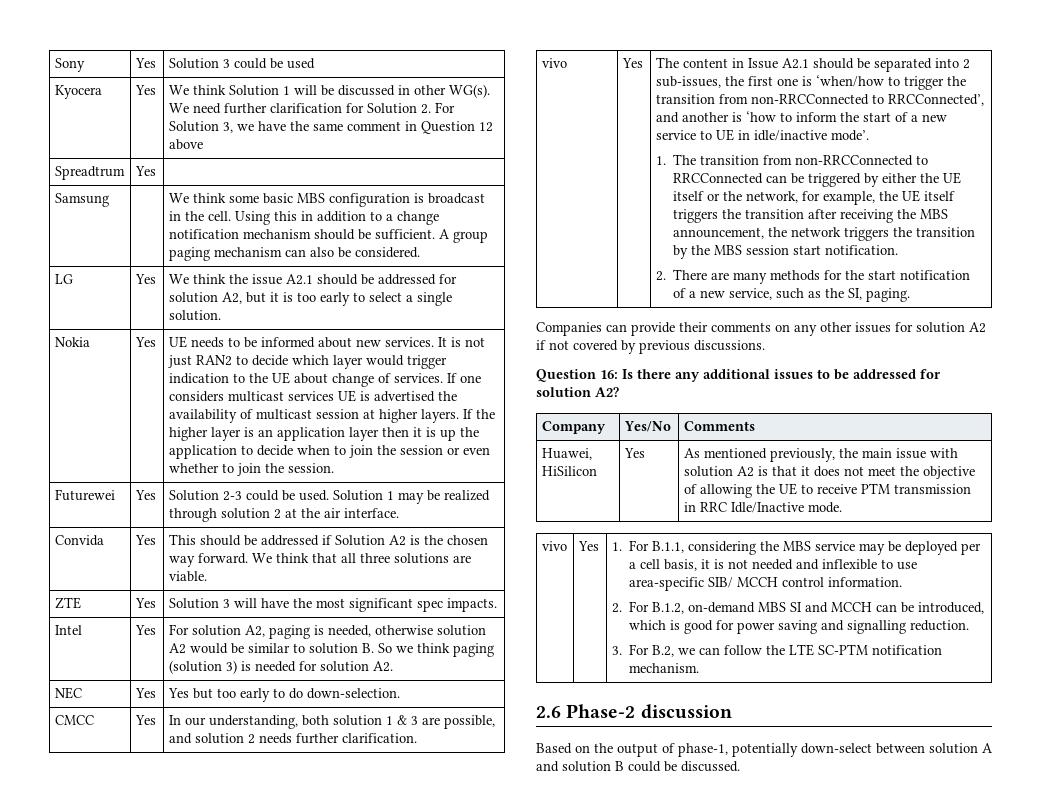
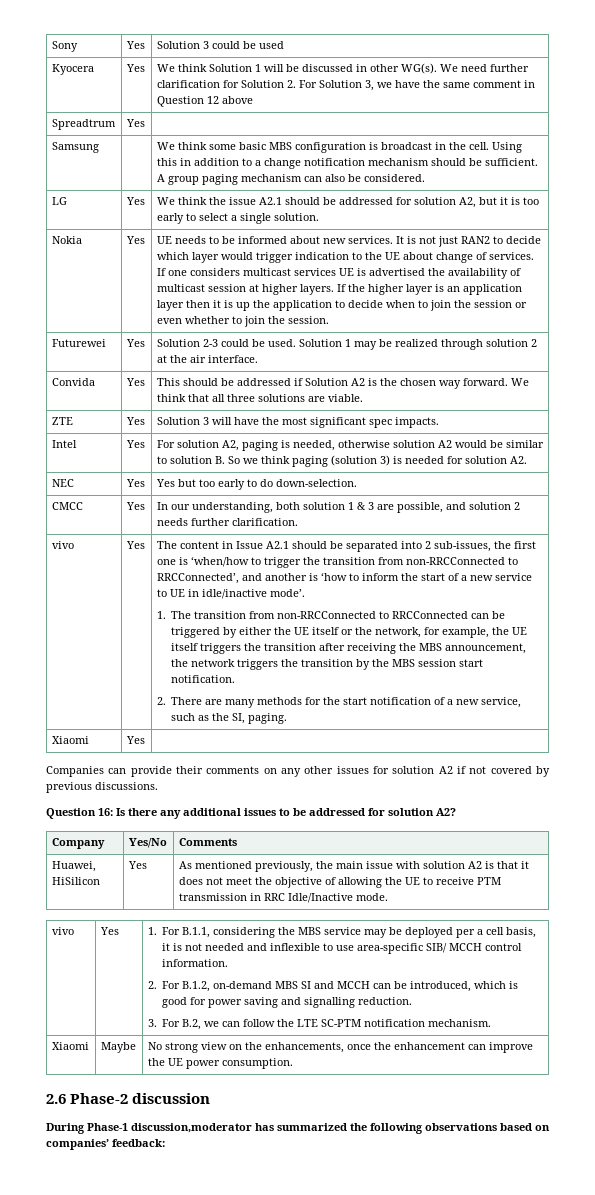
(911, 295) none -> [51,736,89,744] [125,736,145,744] // Xiaomi | Yes |
[536,704,732,719] [536,743,993,757] [536,761,740,772] // 2.6 Phase-2 discussion // Based on the output of phase-1, potentially down-select between solution A and solution B could be discussed. -> [51,1042,89,1050] [100,1042,136,1053] [147,1042,533,1053] [147,1058,293,1069] [46,1093,211,1104] [46,1123,550,1134] [46,1139,165,1150] // Xiaomi | Maybe | No strong view on the enhancements, once the enhancement can improve the UE power consumption. // 2.6 Phase-2 discussion // During Phase-1 discussion,moderator has summarized the following observations based on companies’ feedback:

